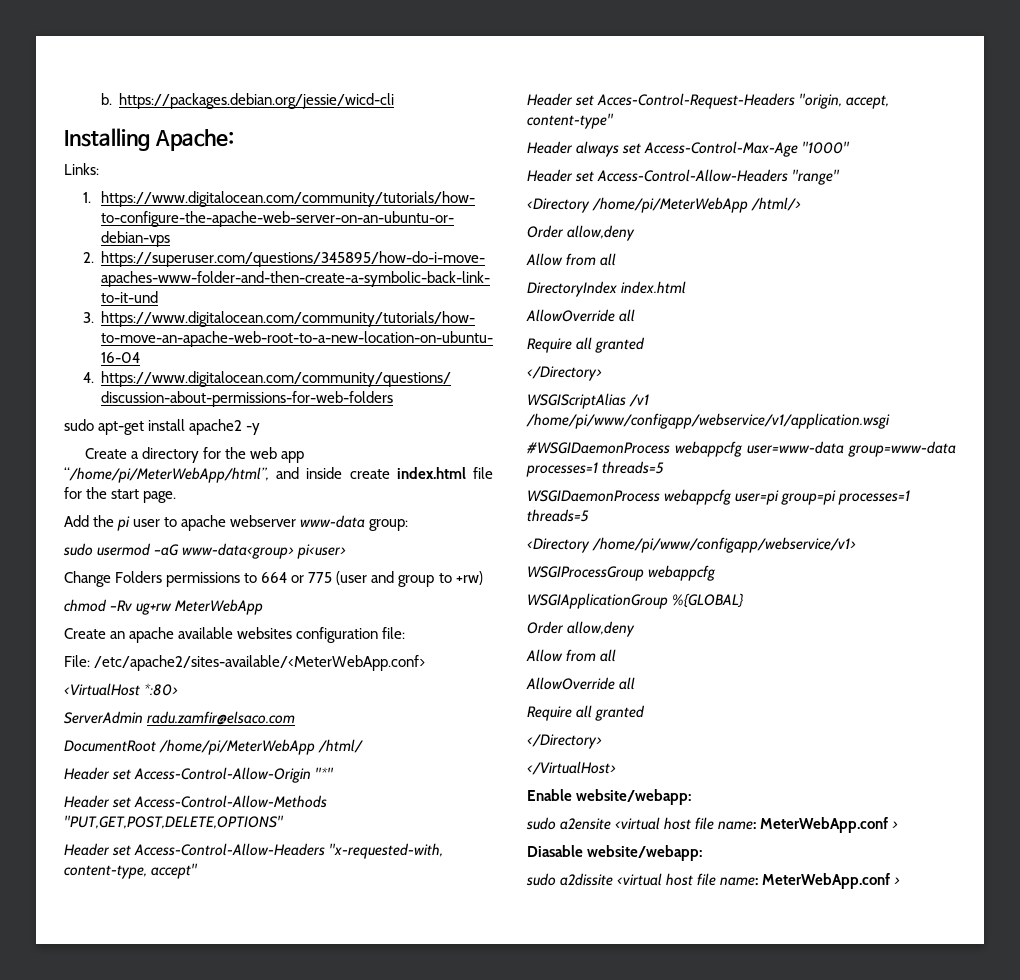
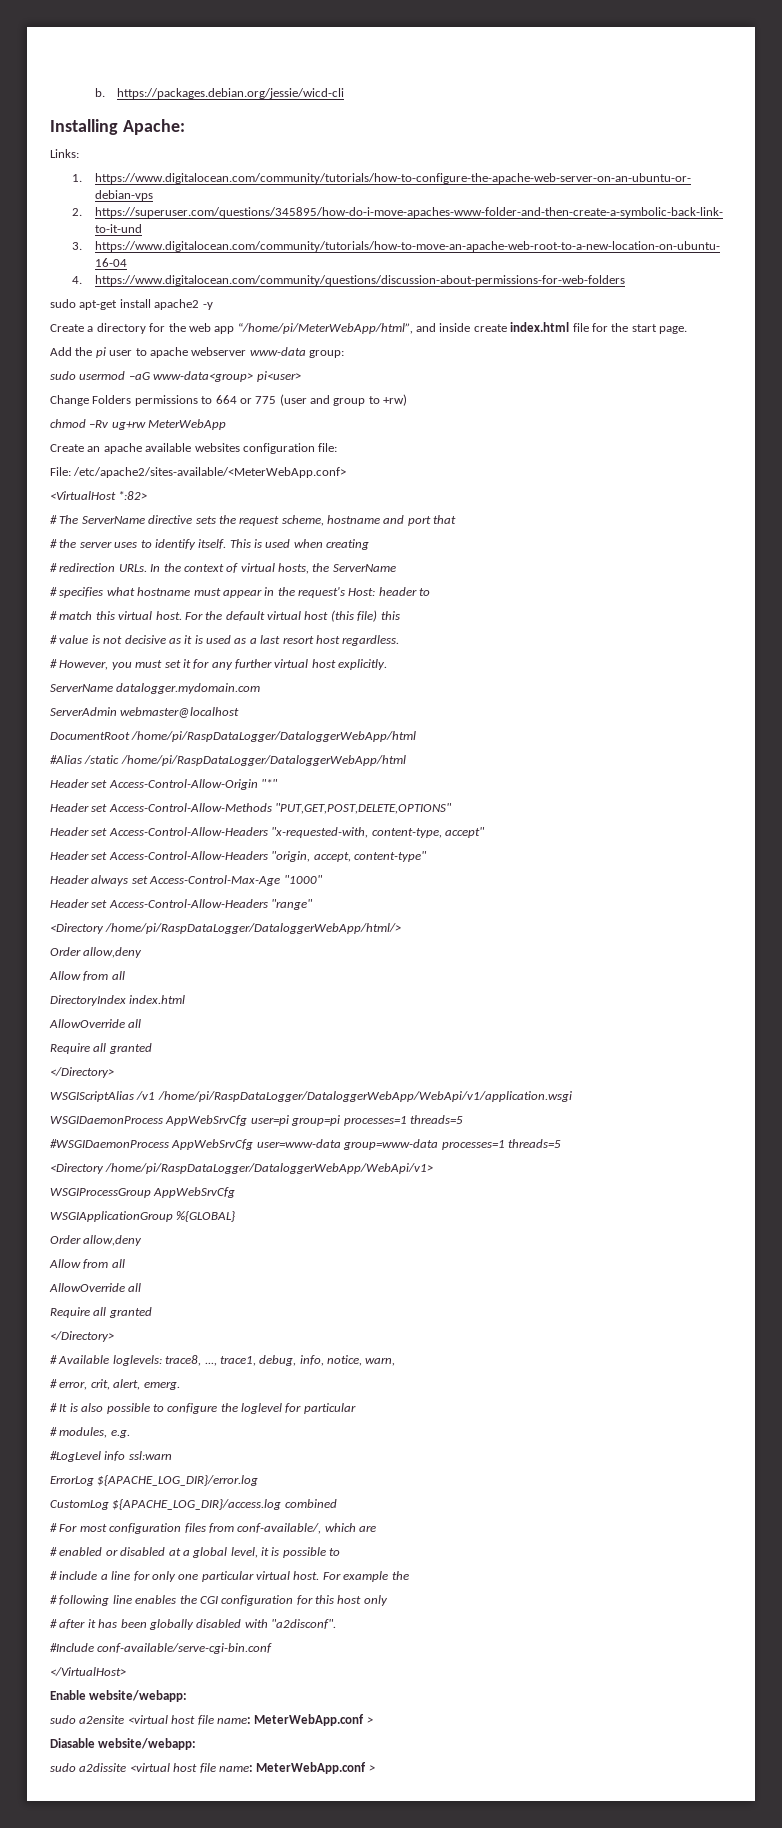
[144,683,179,696] *:80> -> [118,491,148,500] [50,515,457,526] [50,539,370,550] [50,563,396,574] [50,587,431,598] [50,610,400,622] [50,635,400,646] [50,659,388,670] [50,683,261,694] *:82> // # The ServerName directive sets the request scheme, hostname and port that // # the server uses to identify itself. This is used when creating // # redirection URLs. In the context of virtual hosts, the ServerName // # specifies what hostname must appear in the request's Host: header to // # match this virtual host. For the default virtual host (this file) this // # value is not decisive as it is used as a last resort host regardless. // # However, you must set it for any further virtual host explicitly. // ServerName datalogger.mydomain.com
[147,711,296,725] radu.zamfir@elsaco.com -> [120,707,240,718] webmaster@localhost
[159,739,364,755] /home/pi/MeterWebApp /html/ -> [131,731,417,742] [50,755,406,766] /home/pi/RaspDataLogger/DataloggerWebApp/html // #Alias /static /home/pi/RaspDataLogger/DataloggerWebApp/html
[597,93,796,109] Acces-Control-Request-Headers -> [108,851,268,860] Access-Control-Allow-Headers
[592,197,802,213] /home/pi/MeterWebApp /html/> -> [105,923,402,934] /home/pi/RaspDataLogger/DataloggerWebApp/html/>
[526,413,890,429] /home/pi/www/configapp/webservice/v1/application.wsgi -> [157,1091,572,1102] [50,1115,463,1126] /home/pi/RaspDataLogger/DataloggerWebApp/WebApi/v1/application.wsgi // WSGIDaemonProcess AppWebSrvCfg user=pi group=pi processes=1 threads=5
[675,441,743,457] webappcfg -> [171,1139,254,1150] AppWebSrvCfg
[527,489,911,505] [527,509,589,522] [527,537,857,553] // WSGIDaemonProcess webappcfg user=pi group=pi processes=1 threads=5 // <Directory /home/pi/www/configapp/webservice/v1> -> [50,1163,434,1174] // <Directory /home/pi/RaspDataLogger/DataloggerWebApp/WebApi/v1>
[648,565,717,581] webappcfg -> [153,1187,236,1198] AppWebSrvCfg
(602, 741) none -> [50,1355,396,1366] [50,1379,180,1390] [50,1403,356,1414] [50,1427,130,1438] [50,1451,172,1462] [50,1475,259,1486] [50,1499,337,1510] [50,1523,376,1534] [50,1547,341,1558] [50,1571,409,1582] [50,1595,388,1606] [50,1619,336,1630] [50,1643,273,1654] // # Available loglevels: trace8, ..., trace1, debug, info, notice, warn, // # error, crit, alert, emerg. // # It is also possible to configure the loglevel for particular // # modules, e.g. // #LogLevel info ssl:warn // ErrorLog ${APACHE_LOG_DIR}/error.log // CustomLog ${APACHE_LOG_DIR}/access.log combined // # For most configuration files from conf-available/, which are // # enabled or disabled at a global level, it is possible to // # include a line for only one particular virtual host. For example the // # following line enables the CGI configuration for this host only // # after it has been globally disabled with "a2disconf". // #Include conf-available/serve-cgi-bin.conf

